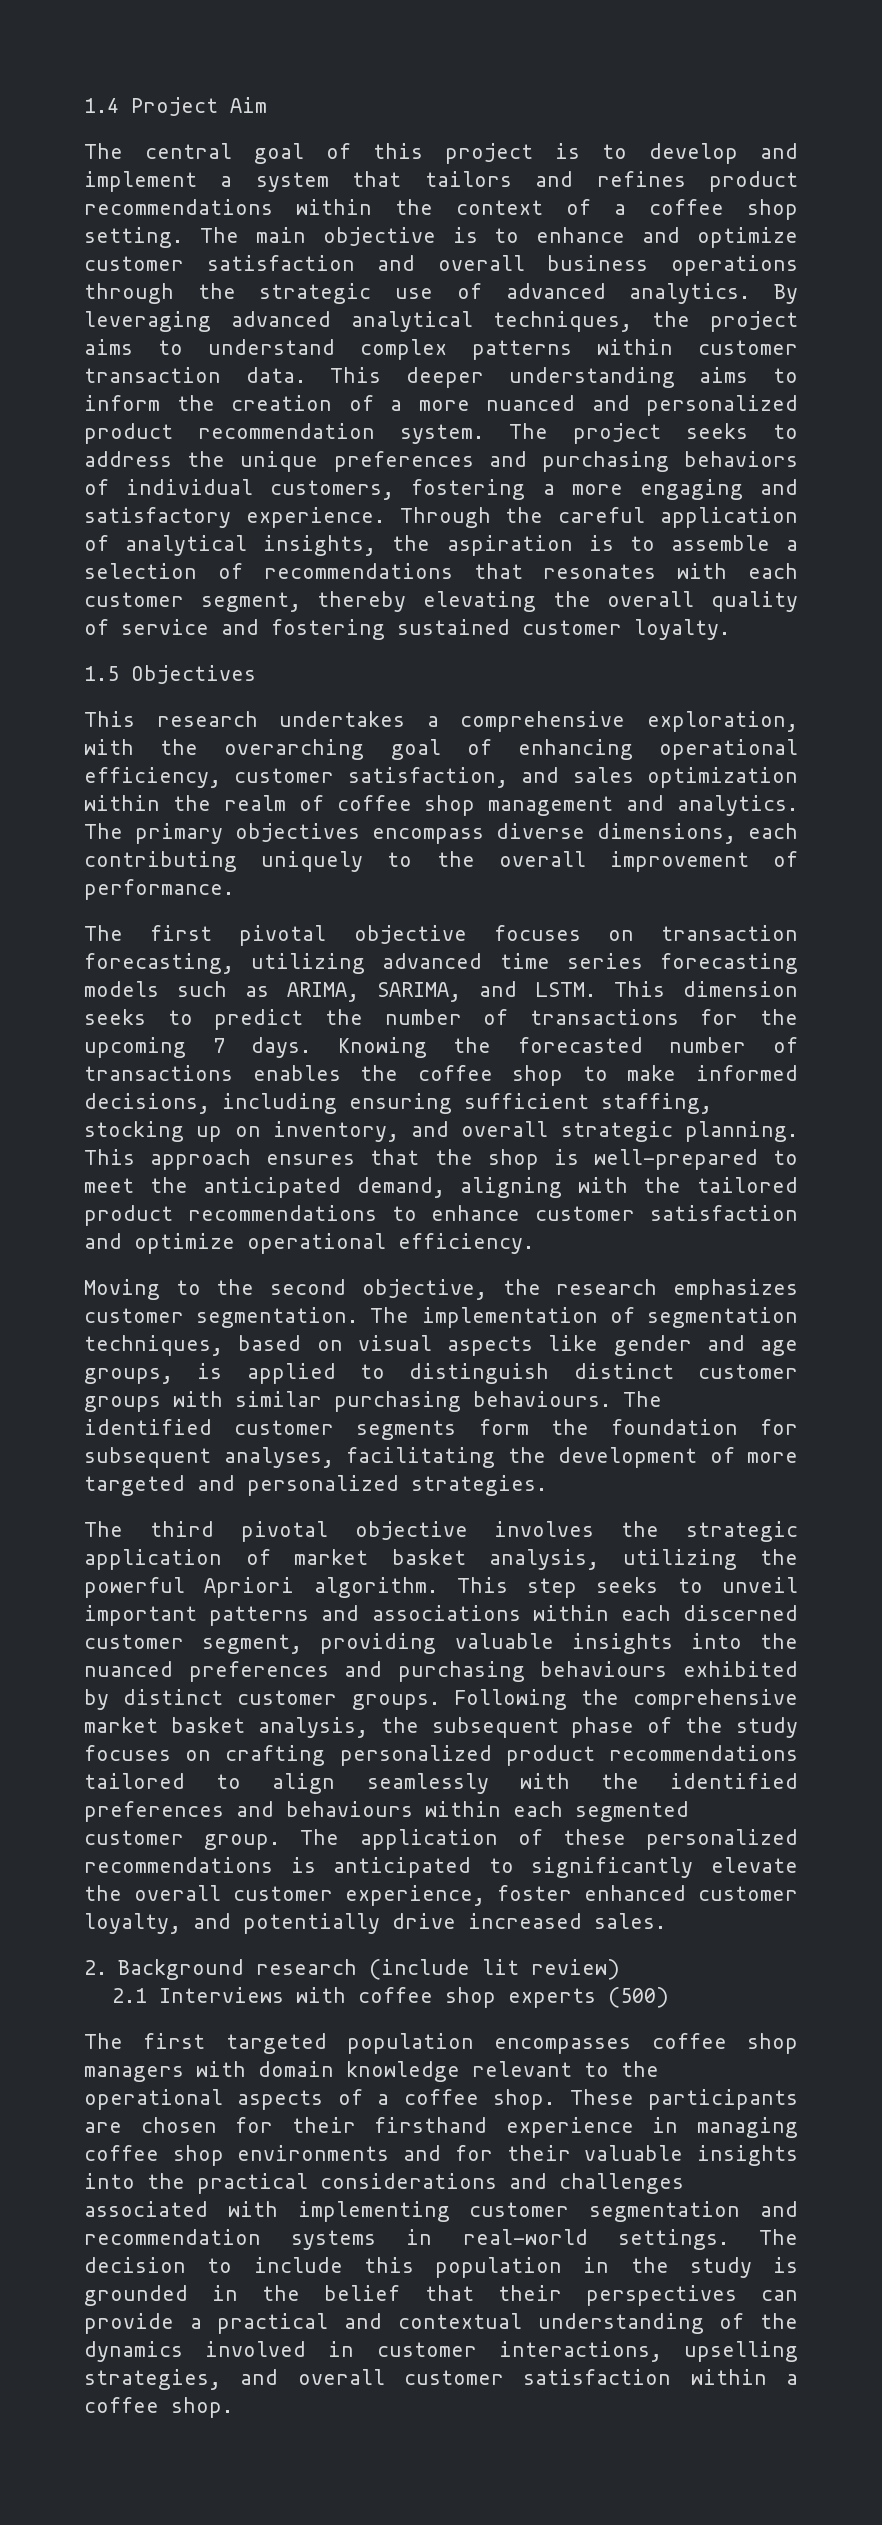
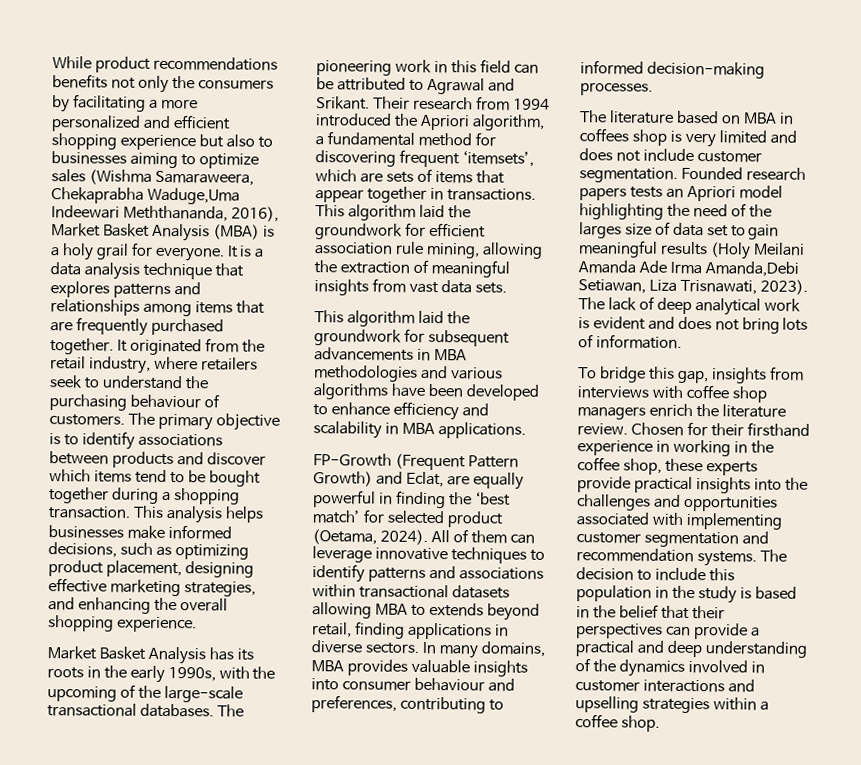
[84,97,267,116] [84,143,798,164] [84,171,799,192] [84,199,798,220] [84,227,798,248] [84,255,799,276] [84,283,798,304] [84,311,798,332] [84,339,798,360] [84,367,798,388] [84,395,798,416] [84,423,798,444] [84,451,798,472] [84,479,798,500] [84,507,798,528] [84,535,798,556] [84,563,798,579] [84,591,798,612] [84,619,730,640] [84,665,256,684] [84,711,799,732] [84,739,798,760] [84,767,798,788] [84,795,798,816] [84,823,798,844] [84,851,798,872] [84,879,234,900] [84,925,798,946] [84,953,798,974] [84,981,798,1002] [84,1009,798,1030] [84,1037,798,1058] [84,1065,798,1086] [84,1093,712,1114] [84,1121,798,1142] [84,1149,798,1170] [84,1177,798,1198] [84,1205,798,1226] [84,1233,534,1254] [84,1279,798,1300] [84,1307,798,1328] [84,1335,798,1356] [84,1363,798,1384] [84,1391,662,1412] [84,1419,798,1440] [84,1447,798,1468] [84,1475,547,1496] [84,1521,798,1542] [84,1549,798,1570] [84,1577,799,1598] [84,1605,798,1626] [84,1633,798,1654] [84,1661,799,1682] [84,1689,798,1710] [84,1717,798,1738] [84,1745,798,1766] [84,1773,798,1794] [84,1801,689,1822] [84,1829,798,1850] [84,1857,799,1878] [84,1885,798,1906] [84,1913,666,1934] [84,1959,620,1980] [111,1987,669,2008] [84,2033,798,2054] [84,2061,659,2082] [84,2089,799,2110] [84,2117,217,2133] 1.4 Project Aim // The central goal of this project is to develop and implement a system that tailors and refines product recommendations within the context of a coffee shop setting. The main objective is to enhance and optimize customer satisfaction and overall business operations through the strategic use of advanced analytics. By leveraging advanced analytical techniques, the project aims to understand complex patterns within customer transaction data. This deeper understanding aims to inform the creation of a more nuanced and personalized product recommendation system. The project seeks to address the unique preferences and purchasing behaviors of individual customers, fostering a more engaging and satisfactory experience. Through the careful application of analytical insights, the aspiration is to assemble a selection of recommendations that resonates with each customer segment, thereby elevating the overall quality of service and fostering sustained customer loyalty. // 1.5 Objectives // This research undertakes a comprehensive exploration, with the overarching goal of enhancing operational efficiency, customer satisfaction, and sales optimization within the realm of coffee shop management and analytics. The primary objectives encompass diverse dimensions, each contributing uniquely to the overall improvement of performance. // The first pivotal objective focuses on transaction forecasting, utilizing advanced time series forecasting models such as ARIMA, SARIMA, and LSTM. This dimension seeks to predict the number of transactions for the upcoming 7 days. Knowing the forecasted number of transactions enables the coffee shop to make informed decisions, including ensuring sufficient staffing, stocking up on inventory, and overall strategic planning. This approach ensures that the shop is well-prepared to meet the anticipated demand, aligning with the tailored product recommendations to enhance customer satisfaction and optimize operational efficiency. // Moving to the second objective, the research emphasizes customer segmentation. The implementation of segmentation techniques, based on visual aspects like gender and age groups, is applied to distinguish distinct customer groups with similar purchasing behaviours. The identified customer segments form the foundation for subsequent analyses, facilitating the development of more targeted and personalized strategies. // The third pivotal objective involves the strategic application of market basket analysis, utilizing the powerful Apriori algorithm. This step seeks to unveil important patterns and associations within each discerned customer segment, providing valuable insights into the nuanced preferences and purchasing behaviours exhibited by distinct customer groups. Following the comprehensive market basket analysis, the subsequent phase of the study focuses on crafting personalized product recommendations tailored to align seamlessly with the identified preferences and behaviours within each segmented customer group. The application of these personalized recommendations is anticipated to significantly elevate the overall customer experience, foster enhanced customer loyalty, and potentially drive increased sales. // 2. Background research (include lit review) // 2.1 Interviews with coffee shop experts (500) // The first targeted population encompasses coffee shop managers with domain knowledge relevant to the operational aspects of a coffee shop. These participants are chosen -> [52,56,278,73] [52,74,274,93] [52,94,198,113] [51,115,231,132] [51,133,273,151] [51,151,259,169] [51,169,254,186] [51,187,240,205] [51,205,279,222] [51,223,275,242] [50,242,265,262] [50,262,244,280] [50,281,201,299] [50,299,265,317] [50,317,224,336] [50,338,265,356] [50,356,258,374] [49,375,209,390] [49,394,220,411] [49,412,280,431] [49,431,223,450] [49,451,266,469] [49,469,261,487] [49,487,240,505] [48,505,264,524] [48,524,232,540] [48,542,249,560] [48,560,254,578] [48,578,256,597] [48,597,228,614] [48,615,197,633] [47,646,254,665] [47,665,276,683] [47,684,243,703] [47,703,244,718] [316,59,539,76] [316,77,515,95] [316,96,550,111] [315,113,545,131] [315,131,496,147] [315,149,534,168] [315,168,505,184] [315,186,536,203] [315,204,471,221] [315,222,486,240] [314,241,543,259] [314,259,510,278] [314,278,507,296] [314,310,470,327] [314,328,510,347] [314,347,467,361] [314,365,503,382] [313,383,539,401] [313,401,489,421] [313,421,526,439] [313,453,519,471] [313,471,524,490] [313,490,511,509] [312,509,504,528] [312,529,535,545] [312,546,545,564] [312,564,544,583] [312,584,510,599] [312,602,540,621] [312,621,509,640] [311,640,546,659] [311,659,528,677] [311,677,515,692] [311,695,504,714] [580,60,765,79] [580,82,653,96] [580,110,794,125] [579,128,797,148] [579,148,762,163] [579,166,806,183] [579,185,783,202] [579,203,772,220] [579,221,780,240] [578,240,805,260] [578,260,799,277] [578,279,808,295] [578,296,801,316] [578,316,809,334] [578,334,682,349] [578,366,804,384] [577,384,767,403] [577,403,786,420] [577,422,684,436] While product recommendations benefits not only the consumers by facilitating a more personalized and efficient shopping experience but also to businesses aiming to optimize sales (Wishma Samaraweera, Chekaprabha Waduge,Uma Indeewari Meththananda, 2016), Market Basket Analysis (MBA) is a holy grail for everyone. It is a data analysis technique that explores patterns and relationships among items that are frequently purchased together. It originated from the retail industry, where retailers seek to understand the purchasing behaviour of customers. The primary objective is to identify associations between products and discover which items tend to be bought together during a shopping transaction. This analysis helps businesses make informed decisions, such as optimizing product placement, designing effective marketing strategies, and enhancing the overall shopping experience. // Market Basket Analysis has its roots in the early 1990s, with the upcoming of the large-scale transactional databases. The pioneering work in this field can be attributed to Agrawal and Srikant. Their research from 1994 introduced the Apriori algorithm, a fundamental method for discovering frequent ‘itemsets’, which are sets of items that appear together in transactions. This algorithm laid the groundwork for efficient association rule mining, allowing the extraction of meaningful insights from vast data sets. // This algorithm laid the groundwork for subsequent advancements in MBA methodologies and various algorithms have been developed to enhance efficiency and scalability in MBA applications. // FP-Growth (Frequent Pattern Growth) and Eclat, are equally powerful in finding the ‘best match’ for selected product (Oetama, 2024). All of them can leverage innovative techniques to identify patterns and associations within transactional datasets allowing MBA to extends beyond retail, finding applications in diverse sectors. In many domains, MBA provides valuable insights into consumer behaviour and preferences, contributing to informed decision-making processes. // The literature based on MBA in coffees shop is very limited and does not include customer segmentation. Founded research papers tests an Apriori model highlighting the need of the larges size of data set to gain meaningful results (Holy Meilani Amanda Ade Irma Amanda,Debi Setiawan, Liza Trisnawati, 2023). The lack of deep analytical work is evident and does not bring lots of information. // To bridge this gap, insights from interviews with coffee shop managers enrich the literature review. Chosen
[696,2117,798,2138] [84,2145,798,2166] [84,2173,684,2194] managing coffee shop environments and for their valuable insights into the practical considerations and challenges -> [672,439,774,457] [577,457,758,476] [577,476,808,494] [577,494,778,512] working in the coffee shop, these experts provide practical insights into the challenges and opportunities
[291,2229,729,2250] systems in real-world settings. -> [696,551,757,567] systems.
[84,2285,188,2306] grounded -> [754,586,797,600] based
[397,2313,522,2329] contextual -> [666,640,703,658] deep
[498,2341,798,2362] [84,2369,672,2390] interactions, upselling strategies, and overall customer satisfaction -> [642,679,755,693] [575,696,710,714] interactions and upselling strategies

